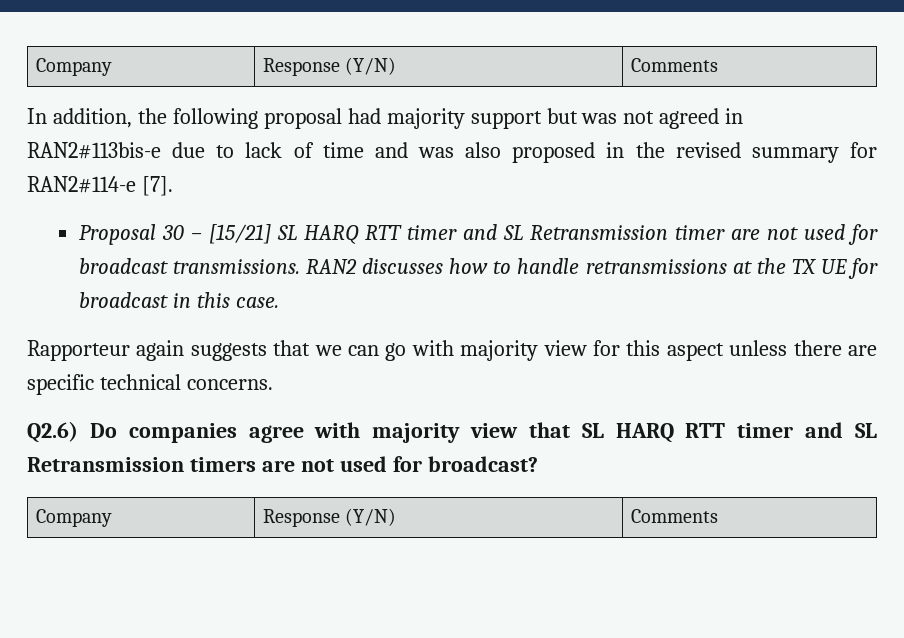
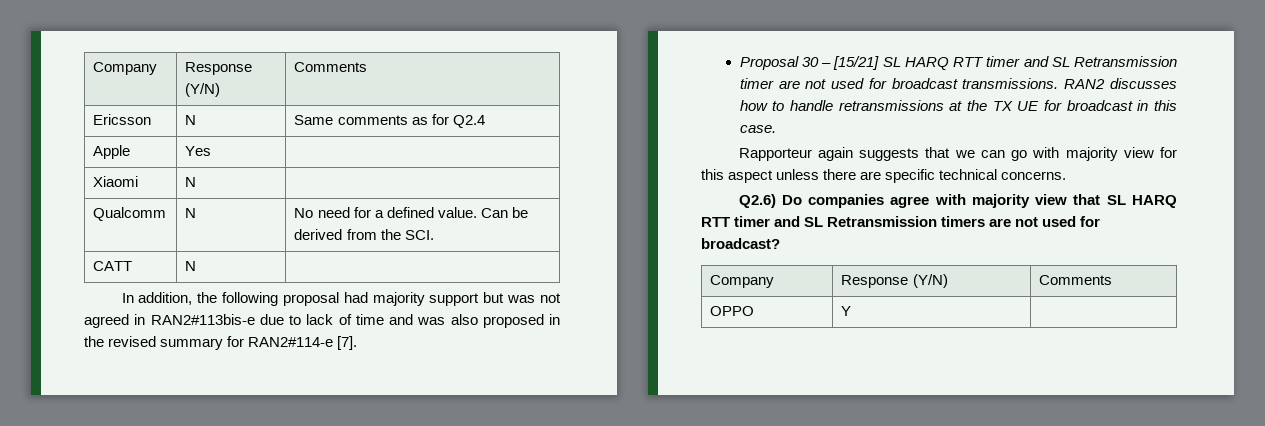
[35,58,112,76] [262,57,397,76] [630,58,718,72] Company | Response (Y/N) | Comments -> [93,62,158,75] [185,62,253,75] [185,83,221,97] [294,62,368,72] [93,114,152,125] [185,115,197,125] [294,114,485,128] [93,145,131,159] [185,146,212,156] [93,176,139,187] [185,177,197,187] [93,207,167,221] [185,208,197,218] [294,207,528,218] [294,229,434,240] [93,261,133,271] [185,261,197,271] Company | Response (Y/N) | Comments // Ericsson | N | Same comments as for Q2.4 // Apple | Yes | // Xiaomi | N | // Qualcomm | N | No need for a defined value. Can be derived from the SCI. // CATT | N |
(718, 516) none -> [710,306,755,316] [841,306,852,316] // OPPO | Y |

